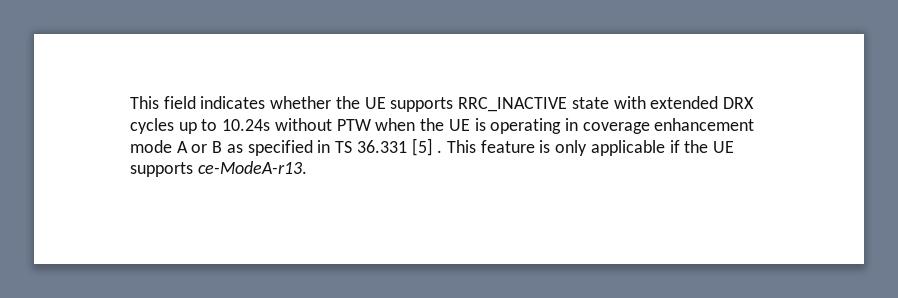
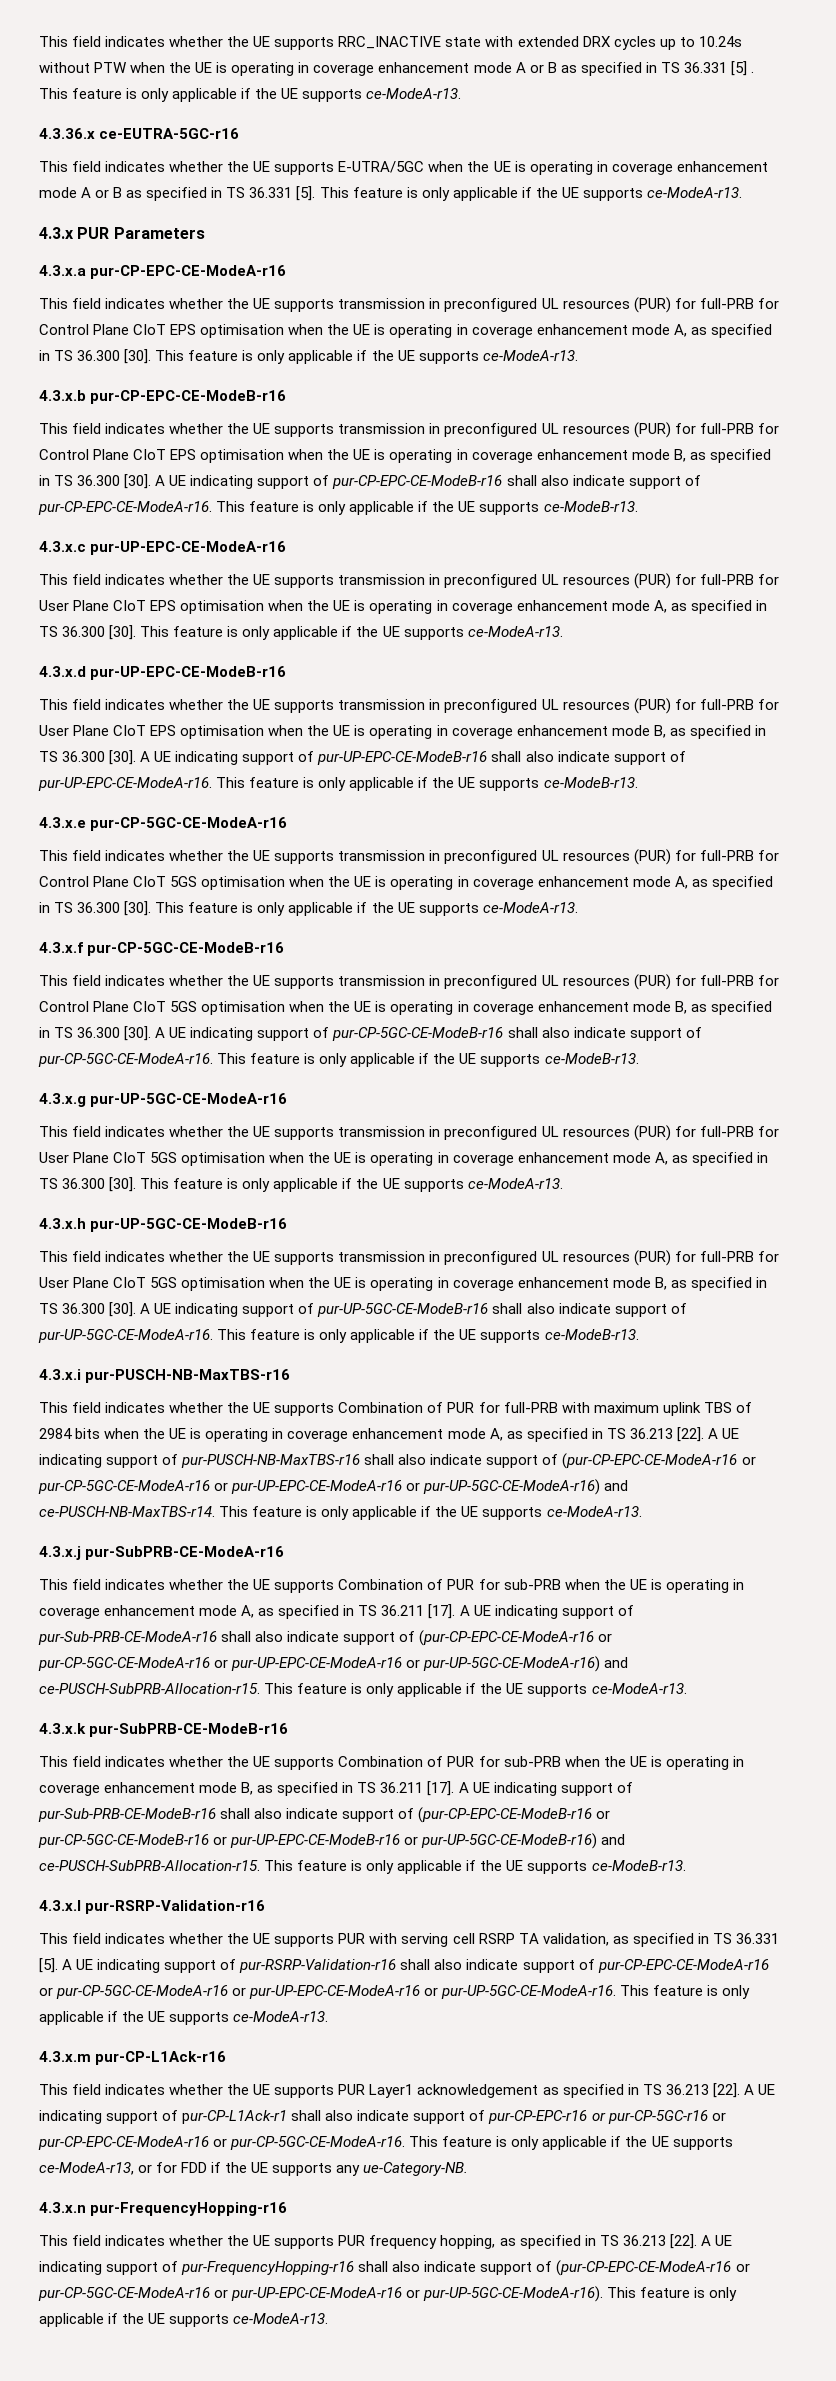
(307, 167) none -> [39,128,240,139] [39,161,768,175] [39,186,742,201] [39,227,205,239] [39,265,287,279] [39,297,779,313] [39,324,772,338] [39,349,578,364] [39,390,287,404] [39,422,779,438] [39,449,771,463] [39,474,701,489] [38,501,638,515] [39,541,287,555] [39,573,779,589] [39,600,767,614] [39,625,563,640] [39,666,287,680] [39,698,779,714] [39,725,766,739] [39,750,686,765] [38,777,638,791] [39,817,288,831] [39,849,779,865] [39,876,773,890] [39,901,578,916] [39,942,285,956] [39,974,779,990] [39,1001,772,1015] [39,1026,702,1041] [38,1053,639,1067] [39,1093,288,1107] [39,1125,779,1141] [39,1152,768,1166] [39,1177,563,1192] [39,1218,288,1232] [39,1250,779,1266] [39,1277,767,1291] [39,1302,687,1317] [38,1329,639,1343] [39,1369,291,1383] [39,1402,752,1416] [39,1427,739,1442] [39,1453,756,1469] [38,1479,629,1495] [39,1506,642,1520] [39,1546,285,1560] [39,1579,744,1593] [39,1604,634,1619] [38,1630,613,1646] [38,1656,629,1672] [39,1683,687,1697] [39,1723,289,1737] [39,1756,744,1770] [39,1781,633,1796] [38,1807,611,1823] [38,1833,626,1849] [39,1860,686,1874] [39,1900,266,1914] [39,1933,779,1947] [39,1958,769,1973] [39,1985,751,1999] [39,2011,329,2025] [39,2051,227,2065] [39,2083,775,2098] [39,2110,726,2124] [38,2136,733,2150] [39,2162,469,2176] [39,2202,288,2216] [39,2234,732,2249] [39,2260,750,2276] [38,2286,738,2302] [39,2313,329,2327] // 4.3.36.x ce-EUTRA-5GC-r16 // This field indicates whether the UE supports E-UTRA/5GC when the UE is operating in coverage enhancement mode A or B as specified in TS 36.331 [5]. This feature is only applicable if the UE supports ce-ModeA-r13. // 4.3.x PUR Parameters // 4.3.x.a pur-CP-EPC-CE-ModeA-r16 // This field indicates whether the UE supports transmission in preconfigured UL resources (PUR) for full-PRB for Control Plane CIoT EPS optimisation when the UE is operating in coverage enhancement mode A, as specified in TS 36.300 [30]. This feature is only applicable if the UE supports ce-ModeA-r13. // 4.3.x.b pur-CP-EPC-CE-ModeB-r16 // This field indicates whether the UE supports transmission in preconfigured UL resources (PUR) for full-PRB for Control Plane CIoT EPS optimisation when the UE is operating in coverage enhancement mode B, as specified in TS 36.300 [30]. A UE indicating support of pur-CP-EPC-CE-ModeB-r16 shall also indicate support of pur-CP-EPC-CE-ModeA-r16. This feature is only applicable if the UE supports ce-ModeB-r13. // 4.3.x.c pur-UP-EPC-CE-ModeA-r16 // This field indicates whether the UE supports transmission in preconfigured UL resources (PUR) for full-PRB for User Plane CIoT EPS optimisation when the UE is operating in coverage enhancement mode A, as specified in TS 36.300 [30]. This feature is only applicable if the UE supports ce-ModeA-r13. // 4.3.x.d pur-UP-EPC-CE-ModeB-r16 // This field indicates whether the UE supports transmission in preconfigured UL resources (PUR) for full-PRB for User Plane CIoT EPS optimisation when the UE is operating in coverage enhancement mode B, as specified in TS 36.300 [30]. A UE indicating support of pur-UP-EPC-CE-ModeB-r16 shall also indicate support of pur-UP-EPC-CE-ModeA-r16. This feature is only applicable if the UE supports ce-ModeB-r13. // 4.3.x.e pur-CP-5GC-CE-ModeA-r16 // This field indicates whether the UE supports transmission in preconfigured UL resources (PUR) for full-PRB for Control Plane CIoT 5GS optimisation when the UE is operating in coverage enhancement mode A, as specified in TS 36.300 [30]. This feature is only applicable if the UE supports ce-ModeA-r13. // 4.3.x.f pur-CP-5GC-CE-ModeB-r16 // This field indicates whether the UE supports transmission in preconfigured UL resources (PUR) for full-PRB for Control Plane CIoT 5GS optimisation when the UE is operating in coverage enhancement mode B, as specified in TS 36.300 [30]. A UE indicating support of pur-CP-5GC-CE-ModeB-r16 shall also indicate support of pur-CP-5GC-CE-ModeA-r16. This feature is only applicable if the UE supports ce-ModeB-r13. // 4.3.x.g pur-UP-5GC-CE-ModeA-r16 // This field indicates whether the UE supports transmission in preconfigured UL resources (PUR) for full-PRB for User Plane CIoT 5GS optimisation when the UE is operating in coverage enhancement mode A, as specified in TS 36.300 [30]. This feature is only applicable if the UE supports ce-ModeA-r13. // 4.3.x.h pur-UP-5GC-CE-ModeB-r16 // This field indicates whether the UE supports transmission in preconfigured UL resources (PUR) for full-PRB for User Plane CIoT 5GS optimisation when the UE is operating in coverage enhancement mode B, as specified in TS 36.300 [30]. A UE indicating support of pur-UP-5GC-CE-ModeB-r16 shall also indicate support of pur-UP-5GC-CE-ModeA-r16. This feature is only applicable if the UE supports ce-ModeB-r13. // 4.3.x.i pur-PUSCH-NB-MaxTBS-r16 // This field indicates whether the UE supports Combination of PUR for full-PRB with maximum uplink TBS of 2984 bits when the UE is operating in coverage enhancement mode A, as specified in TS 36.213 [22]. A UE indicating support of pur-PUSCH-NB-MaxTBS-r16 shall also indicate support of (pur-CP-EPC-CE-ModeA-r16 or pur-CP-5GC-CE-ModeA-r16 or pur-UP-EPC-CE-ModeA-r16 or pur-UP-5GC-CE-ModeA-r16) and ce-PUSCH-NB-MaxTBS-r14. This feature is only applicable if the UE supports ce-ModeA-r13. // 4.3.x.j pur-SubPRB-CE-ModeA-r16 // This field indicates whether the UE supports Combination of PUR for sub-PRB when the UE is operating in coverage enhancement mode A, as specified in TS 36.211 [17]. A UE indicating support of pur-Sub-PRB-CE-ModeA-r16 shall also indicate support of (pur-CP-EPC-CE-ModeA-r16 or pur-CP-5GC-CE-ModeA-r16 or pur-UP-EPC-CE-ModeA-r16 or pur-UP-5GC-CE-ModeA-r16) and ce-PUSCH-SubPRB-Allocation-r15. This feature is only applicable if the UE supports ce-ModeA-r13. // 4.3.x.k pur-SubPRB-CE-ModeB-r16 // This field indicates whether the UE supports Combination of PUR for sub-PRB when the UE is operating in coverage enhancement mode B, as specified in TS 36.211 [17]. A UE indicating support of pur-Sub-PRB-CE-ModeB-r16 shall also indicate support of (pur-CP-EPC-CE-ModeB-r16 or pur-CP-5GC-CE-ModeB-r16 or pur-UP-EPC-CE-ModeB-r16 or pur-UP-5GC-CE-ModeB-r16) and ce-PUSCH-SubPRB-Allocation-r15. This feature is only applicable if the UE supports ce-ModeB-r13. // 4.3.x.l pur-RSRP-Validation-r16 // This field indicates whether the UE supports PUR with serving cell RSRP TA validation, as specified in TS 36.331 [5]. A UE indicating support of pur-RSRP-Validation-r16 shall also indicate support of pur-CP-EPC-CE-ModeA-r16 or pur-CP-5GC-CE-ModeA-r16 or pur-UP-EPC-CE-ModeA-r16 or pur-UP-5GC-CE-ModeA-r16. This feature is only applicable if the UE supports ce-ModeA-r13. // 4.3.x.m pur-CP-L1Ack-r16 // This field indicates whether the UE supports PUR Layer1 acknowledgement as specified in TS 36.213 [22]. A UE indicating support of pur-CP-L1Ack-r1 shall also indicate support of pur-CP-EPC-r16 or pur-CP-5GC-r16 or pur-CP-EPC-CE-ModeA-r16 or pur-CP-5GC-CE-ModeA-r16. This feature is only applicable if the UE supports ce-ModeA-r13, or for FDD if the UE supports any ue-Category-NB. // 4.3.x.n pur-FrequencyHopping-r16 // This field indicates whether the UE supports PUR frequency hopping, as specified in TS 36.213 [22]. A UE indicating support of pur-FrequencyHopping-r16 shall also indicate support of (pur-CP-EPC-CE-ModeA-r16 or pur-CP-5GC-CE-ModeA-r16 or pur-UP-EPC-CE-ModeA-r16 or pur-UP-5GC-CE-ModeA-r16). This feature is only applicable if the UE supports ce-ModeA-r13.

